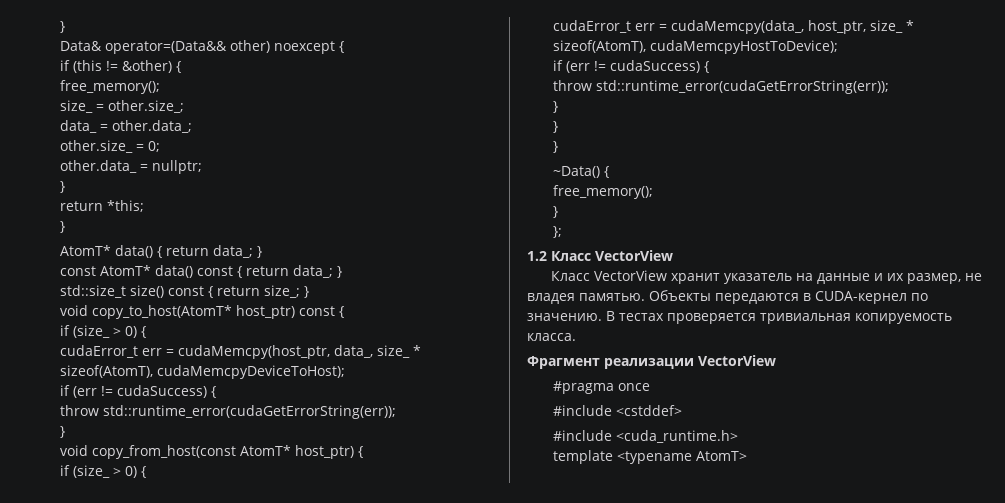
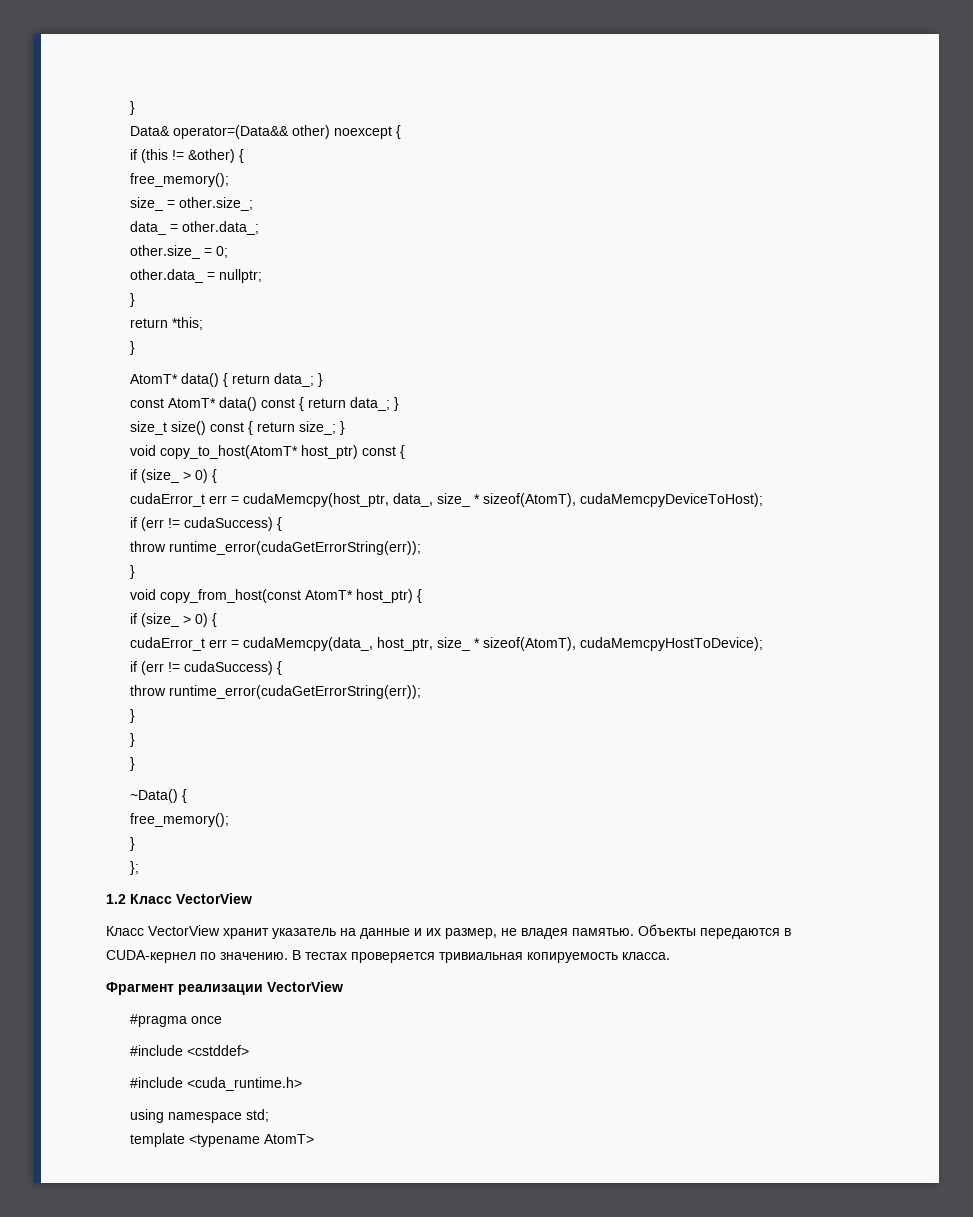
[60,285,127,298] std::size_t -> [129,421,167,435] size_t
[103,405,397,419] std::runtime_error(cudaGetErrorString(err)); -> [168,541,421,555] runtime_error(cudaGetErrorString(err));
[596,80,890,94] std::runtime_error(cudaGetErrorString(err)); -> [168,685,421,699] runtime_error(cudaGetErrorString(err));
(739, 436) none -> [129,1109,269,1123] // using namespace std;

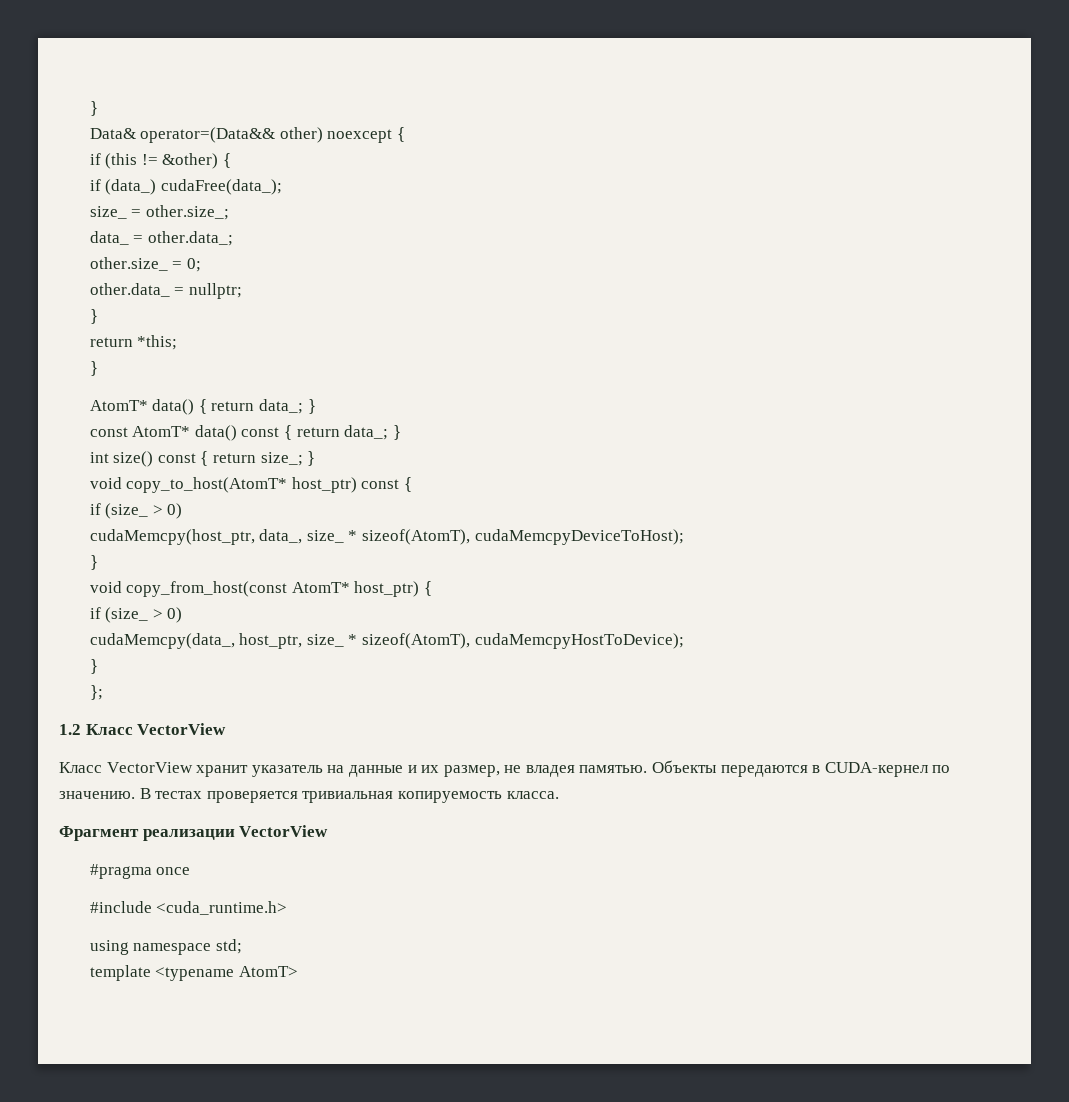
[129,173,229,187] free_memory(); -> [89,179,282,195] if (data_) cudaFree(data_);
[129,421,167,435] size_t -> [89,452,109,463] int
[211,469,217,483] [129,493,239,507] { // cudaError_t err = -> (183, 511) //
[129,517,282,531] [129,541,421,555] // if (err != cudaSuccess) { // throw runtime_error(cudaGetErrorString(err)); -> (684, 537) none
[211,613,217,627] [129,637,239,651] { // cudaError_t err = -> (183, 615) //
[129,661,282,675] [129,685,421,699] [129,709,135,723] [129,733,135,747] [129,757,135,771] [129,789,187,803] [129,813,229,827] // if (err != cudaSuccess) { // throw runtime_error(cudaGetErrorString(err)); // } // } // } // ~Data() { // free_memory(); -> (684, 641) none
[129,1045,249,1056] // #include <cstddef> -> (191, 871) none

